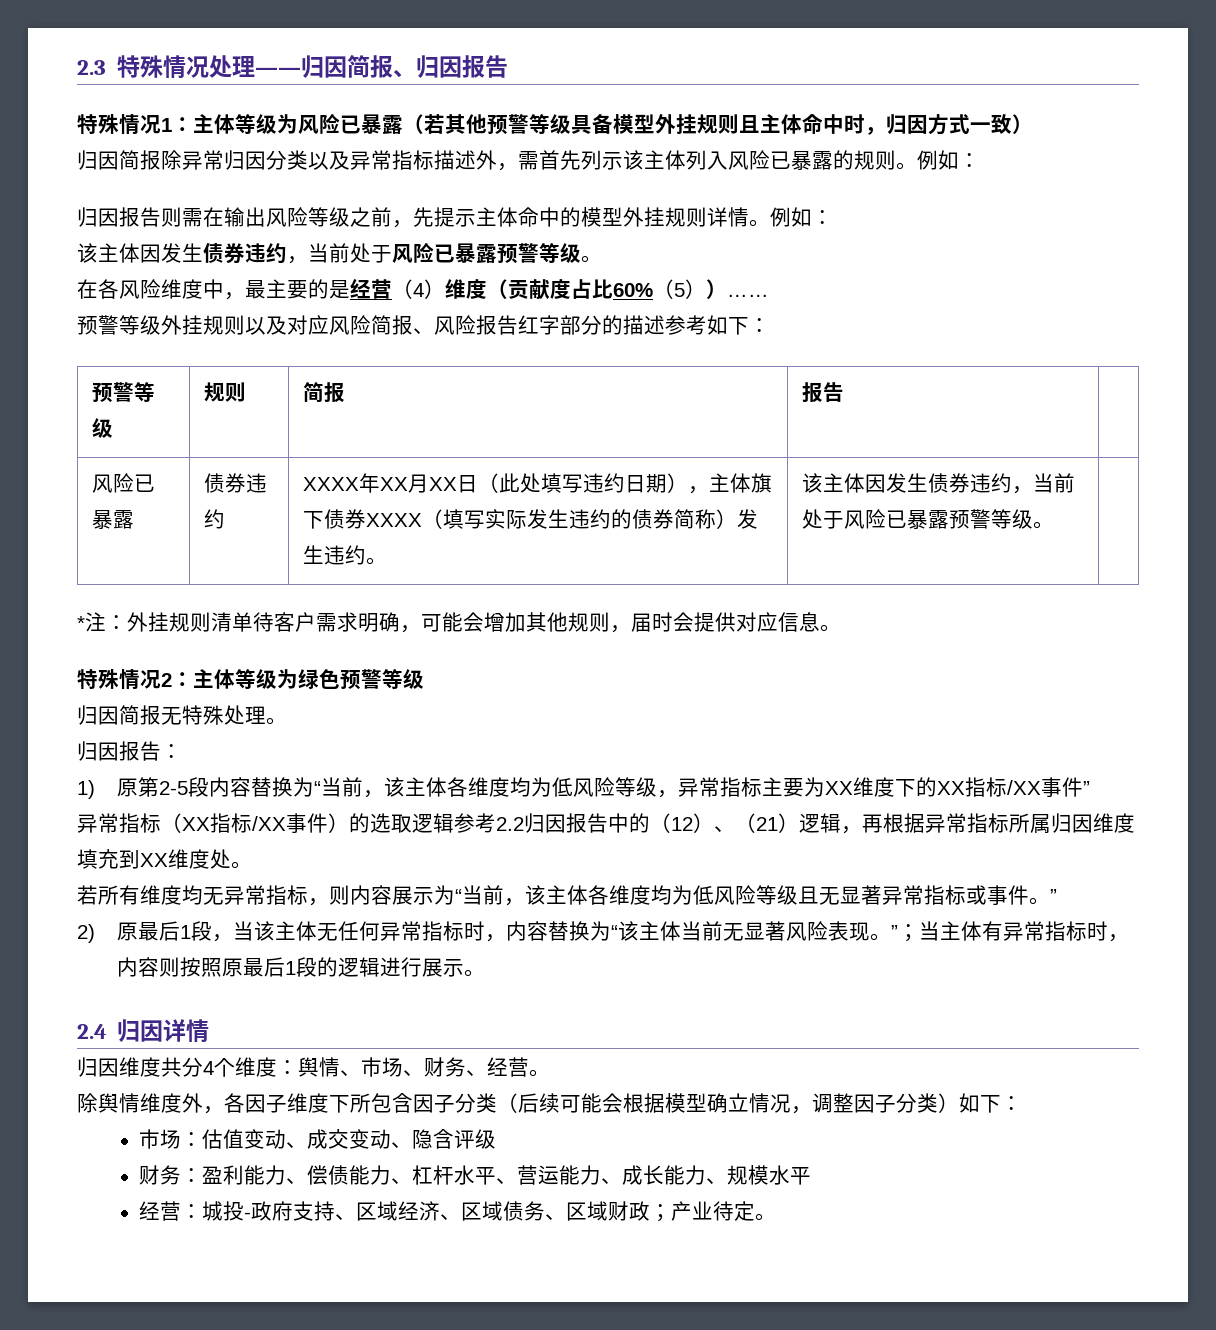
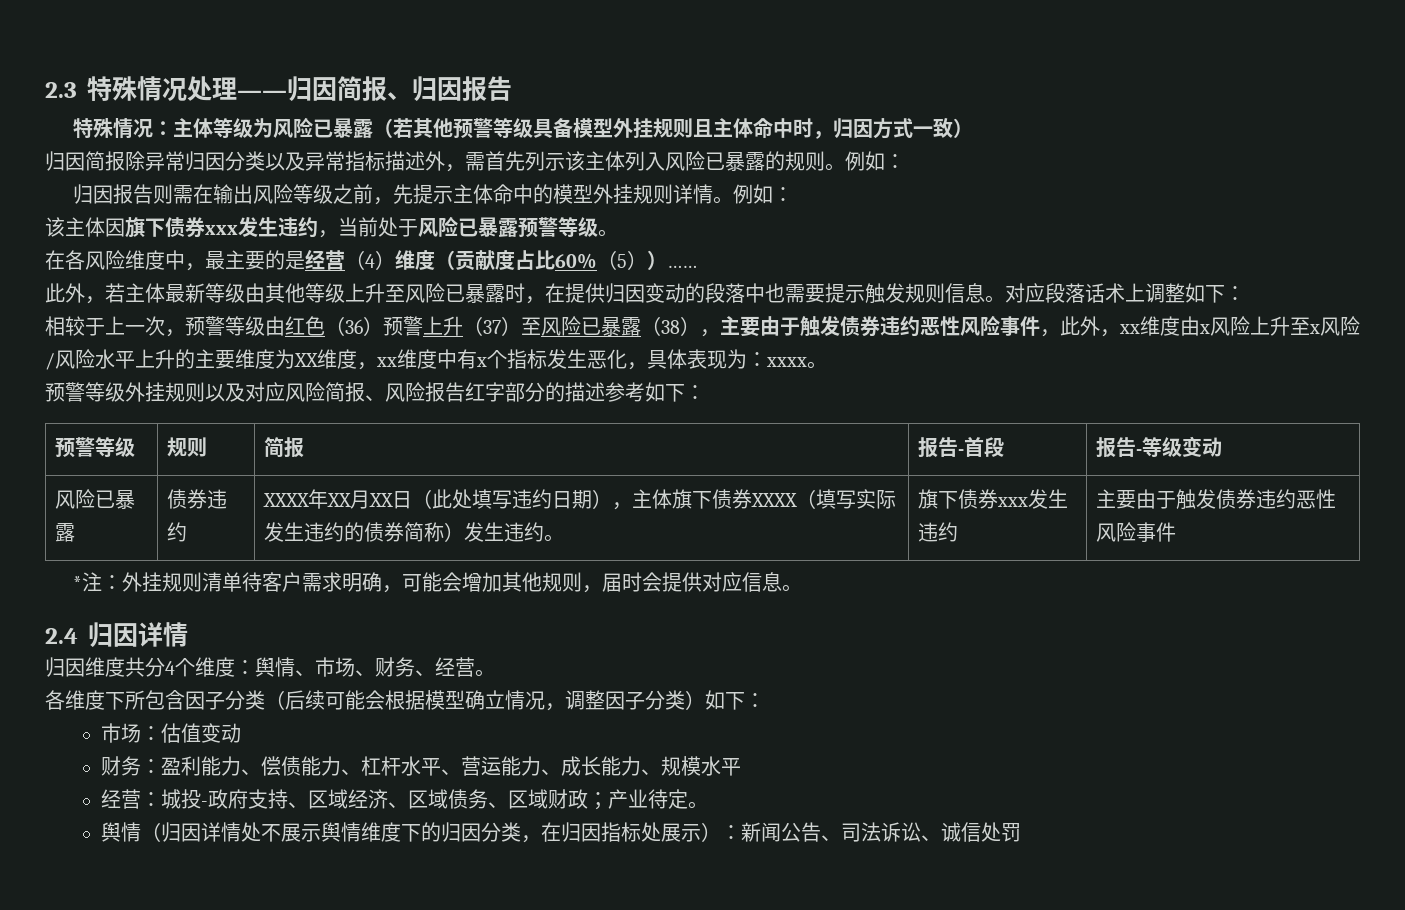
[161,118,172,132] 1 -> (154, 128) none
[161,242,245,264] 发生债券 -> [125,217,278,238] 旗下债券xxx发生
(769, 295) none -> [45,283,1245,304] [45,315,1360,337] [45,349,827,370] // 此外，若主体最新等级由其他等级上升至风险已暴露时，在提供归因变动的段落中也需要提示触发规则信息。对应段落话术上调整如下： // 相较于上一次，预警等级由红色（36）预警上升（37）至风险已暴露（38），主要由于触发债券违约恶性风险事件，此外，xx维度由x风险上升至x风险/风险水平上升的主要维度为XX维度，xx维度中有x个指标发生恶化，具体表现为：xxxx。
(844, 392) | -> [958,437,1005,457] [1096,436,1223,458] -首段 | 报告-等级变动
[801,473,1075,494] [801,509,1054,529] 该主体因发生债券违约，当前处于风险已暴露预警等级。 | -> [918,489,1069,509] [918,522,959,542] [1096,489,1337,510] [1096,522,1177,542] 旗下债券xxx发生违约 | 主要由于触发债券违约恶性风险事件
[77,669,424,690] [77,705,287,725] [77,741,182,761] [77,777,1090,799] [77,813,1135,834] [77,849,252,869] [77,885,1057,906] [77,921,1129,943] [116,957,485,977] // 特殊情况2：主体等级为绿色预警等级 // 归因简报无特殊处理。 // 归因报告： // 1)原第2-5段内容替换为“当前，该主体各维度均为低风险等级，异常指标主要为XX维度下的XX指标/XX事件” // 异常指标（XX指标/XX事件）的选取逻辑参考2.2归因报告中的（12）、（21）逻辑，再根据异常指标所属归因维度填充到XX维度处。 // 若所有维度均无异常指标，则内容展示为“当前，该主体各维度均为低风险等级且无显著异常指标或事件。” // 2)原最后1段，当该主体无任何异常指标时，内容替换为“该主体当前无显著风险表现。”；当主体有异常指标时，内容则按照原最后1段的逻辑进行展示。 -> (803, 588) none
[77,1093,287,1114] 除舆情维度外，各因子 -> [45,690,65,710] 各
[286,1129,497,1149] 、成交变动、隐含评级 -> (242, 733) none
(777, 1217) none -> [101,822,1022,843] // 舆情（归因详情处不展示舆情维度下的归因分类，在归因指标处展示）：新闻公告、司法诉讼、诚信处罚

